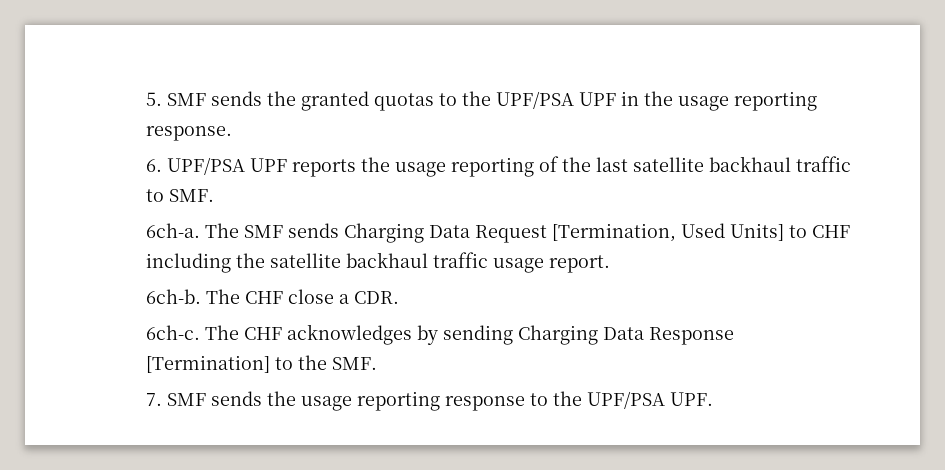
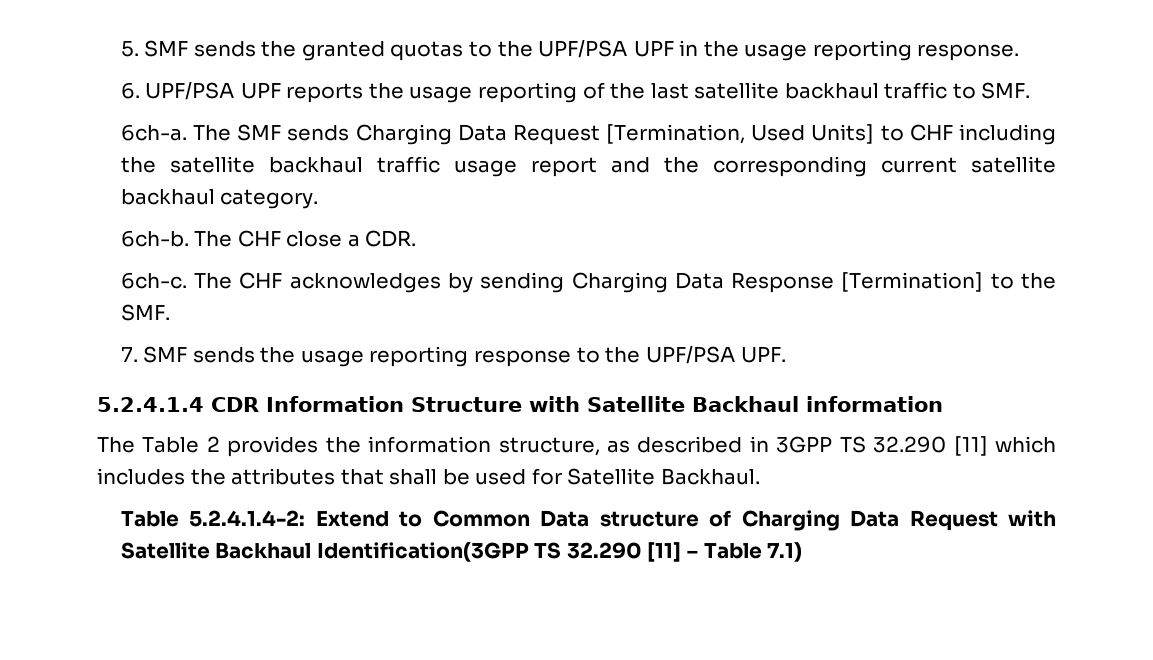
[548,255,610,273] report. -> [530,156,1056,177] [120,189,319,209] report and the corresponding current satellite backhaul category.
(713, 399) none -> [97,396,943,412] [97,436,1056,457] [97,468,760,485] [120,510,1056,531] [120,542,803,562] // 5.2.4.1.4 CDR Information Structure with Satellite Backhaul information // The Table 2 provides the information structure, as described in 3GPP TS 32.290 [11] which includes the attributes that shall be used for Satellite Backhaul. // Table 5.2.4.1.4-2: Extend to Common Data structure of Charging Data Request with Satellite Backhaul Identification(3GPP TS 32.290 [11] – Table 7.1)

